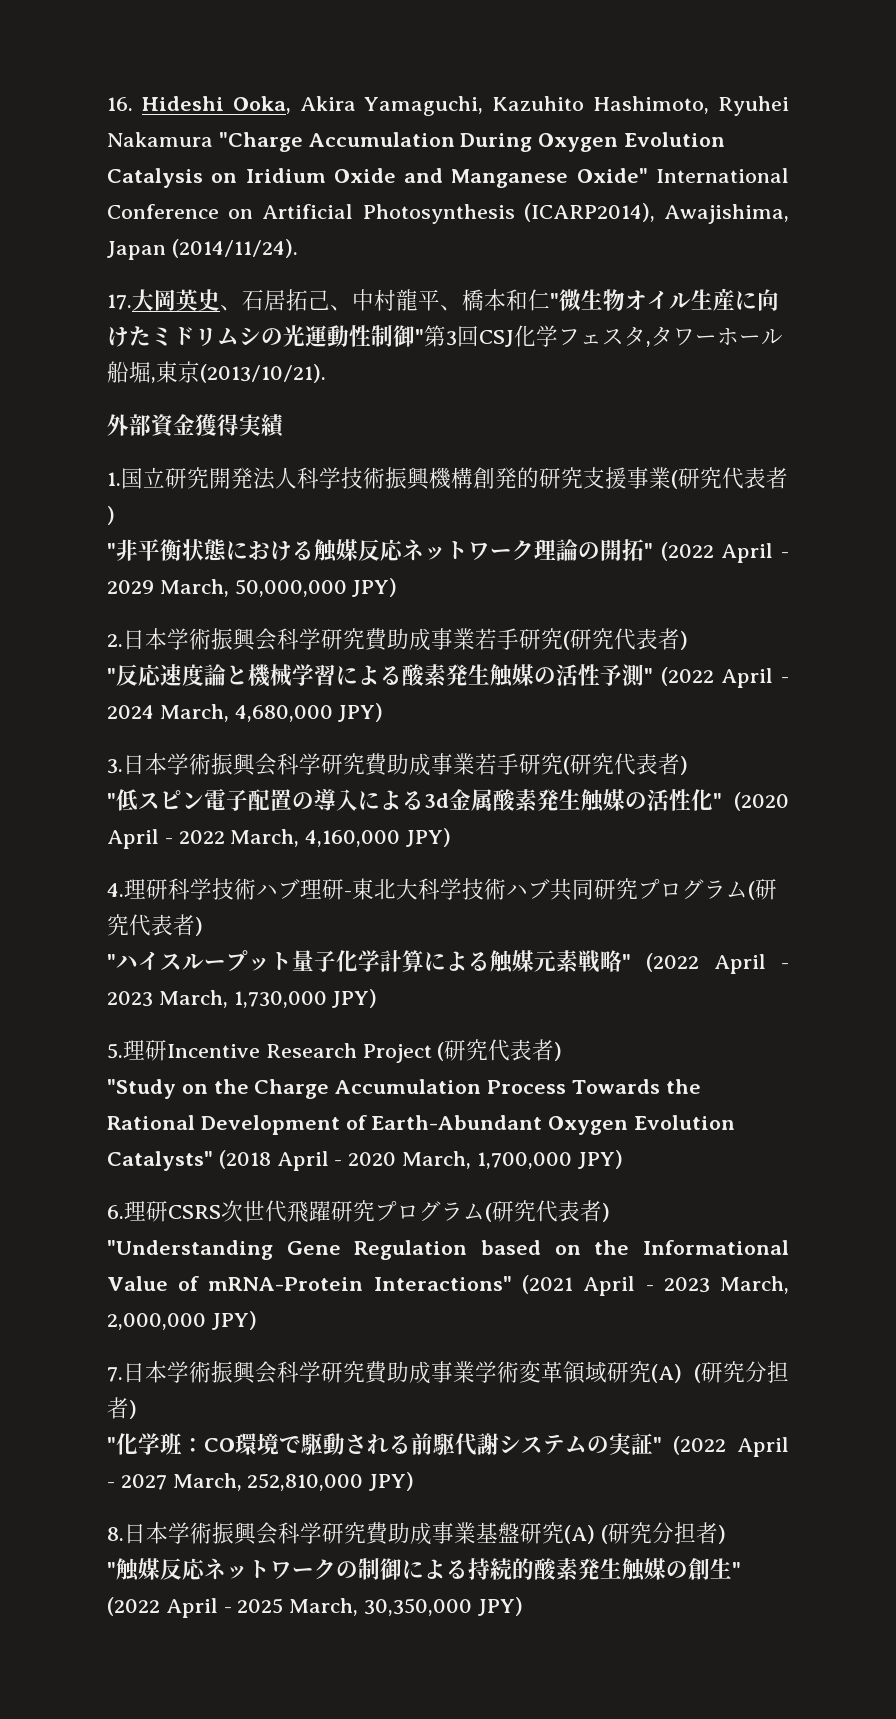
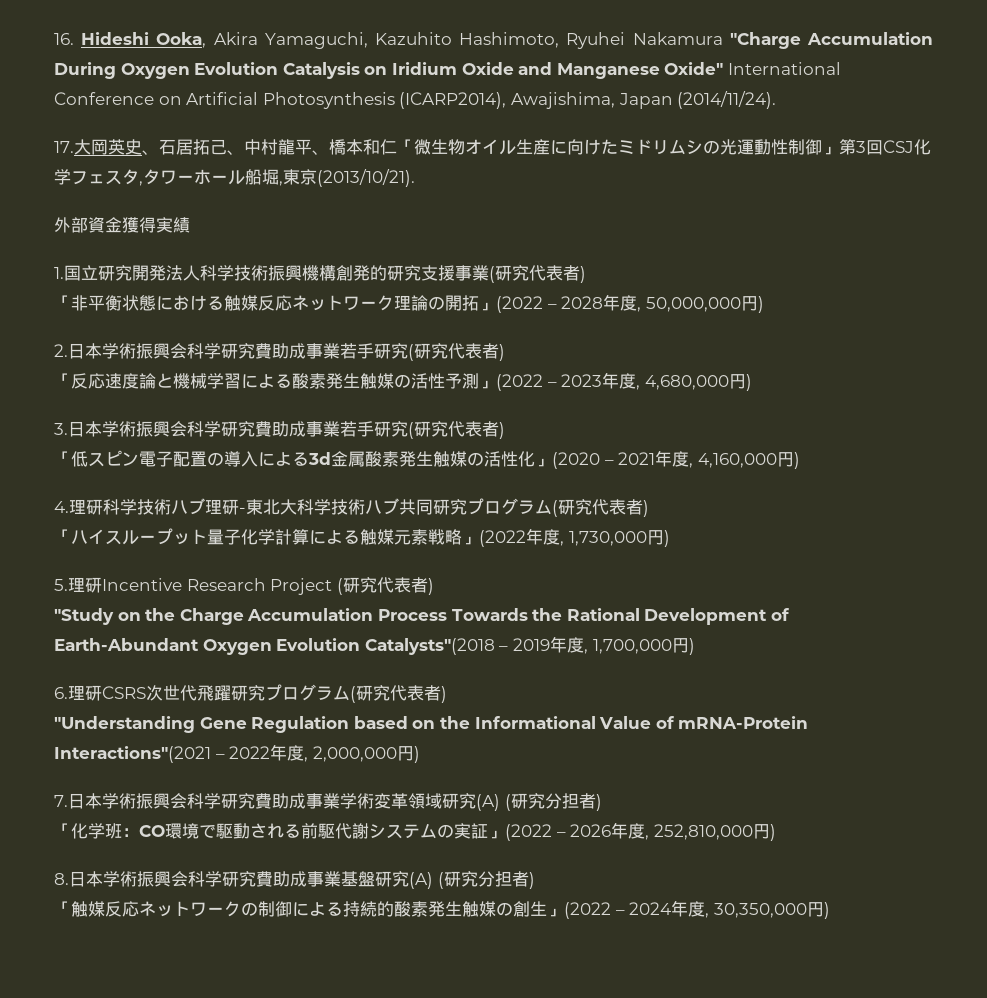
[549,293,559,308] " -> [397,139,414,153] 「
[415,329,424,344] " -> [822,146,839,155] 」
[107,543,116,558] " -> [54,295,71,309] 「
[644,542,789,563] [107,578,398,597] " (2022 April - 2029 March, 50,000,000 JPY) -> [479,294,764,313] 」(2022 – 2028年度, 50,000,000円)
[107,668,116,683] " -> [54,373,71,387] 「
[644,667,789,688] [107,703,384,722] " (2022 April - 2024 March, 4,680,000 JPY) -> [479,372,752,391] 」(2022 – 2023年度, 4,680,000円)
[107,793,116,808] " -> [54,451,71,465] 「
[713,792,789,811] [107,828,452,849] " (2020 April - 2022 March, 4,160,000 JPY) -> [535,450,800,469] 」(2020 – 2021年度, 4,160,000円)
[107,954,116,969] " -> [54,529,71,543] 「
[622,953,789,974] [107,989,378,1008] " (2022 April - 2023 March, 1,730,000 JPY) -> [462,528,670,547] 」(2022年度, 1,730,000円)
[107,1150,623,1171] Catalysts" (2018 April - 2020 March, 1,700,000 JPY) -> [364,636,695,655] Catalysts"(2018 – 2019年度, 1,700,000円)
[373,1275,789,1296] [107,1311,257,1330] Interactions" (2021 April - 2023 March, 2,000,000 JPY) -> [54,744,420,763] Interactions"(2021 – 2022年度, 2,000,000円)
[107,1437,116,1452] " -> [54,823,71,837] 「
[653,1436,789,1457] [107,1472,415,1491] " (2022 April - 2027 March, 252,810,000 JPY) -> [488,822,776,841] 」(2022 – 2026年度, 252,810,000円)
[107,1562,116,1577] " -> [54,901,71,915] 「
[732,1562,741,1577] [107,1597,523,1618] " (2022 April - 2025 March, 30,350,000 JPY) -> [547,900,830,919] 」(2022 – 2024年度, 30,350,000円)

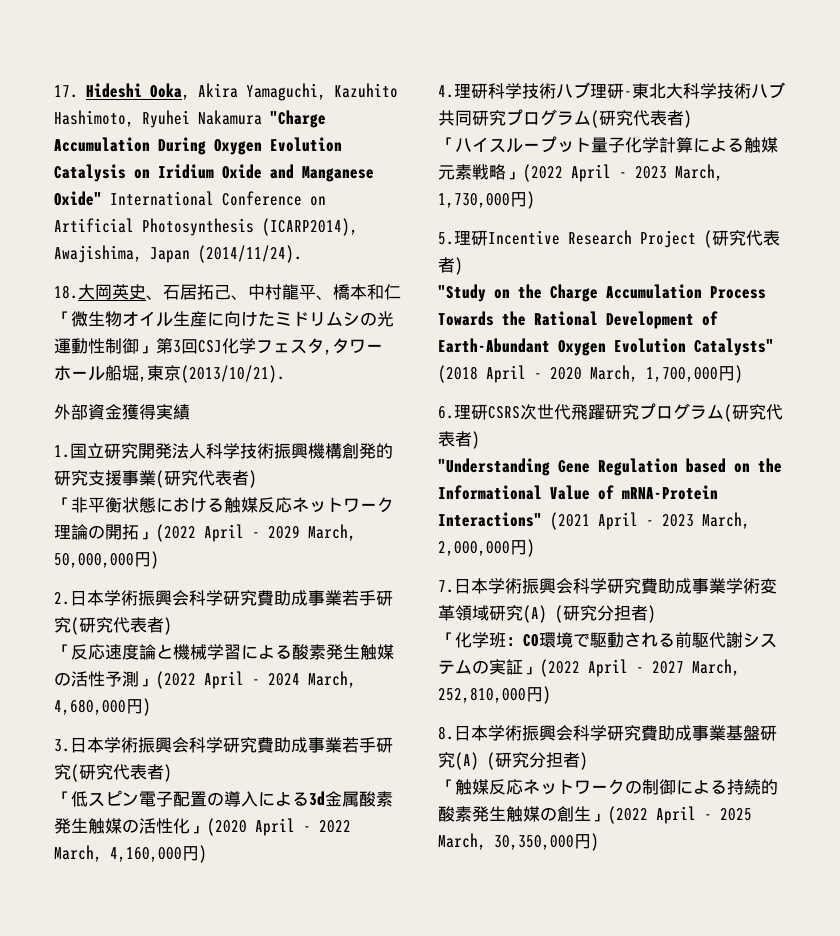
[54,33,74,45] 16. -> [54,85,78,98] 17.
[54,141,74,153] 17. -> [54,285,78,299] 18.
[547,294,642,312] – 2028年度, -> [204,524,356,542] April - 2029 March,
[547,372,641,390] – 2023年度, -> [204,671,356,689] April - 2024 March,
[604,450,694,468] – 2021年度, -> [255,818,351,836] [54,845,102,862] April - 2022 March,
[526,528,564,546] 年度, -> [571,164,723,182] April - 2023 March,
[364,636,588,655] Catalysts"(2018 – 2019年度, -> [694,338,774,356] [438,365,638,383] Catalysts" (2018 April - 2020 March,
[54,744,309,763] Interactions"(2021 – 2022年度, -> [438,512,750,530] Interactions" (2021 April - 2023 March,
[556,822,650,840] – 2026年度, -> [588,659,740,677] April - 2027 March,
[615,900,710,918] – 2024年度, -> [656,806,752,824] [438,833,486,850] April - 2025 March,

